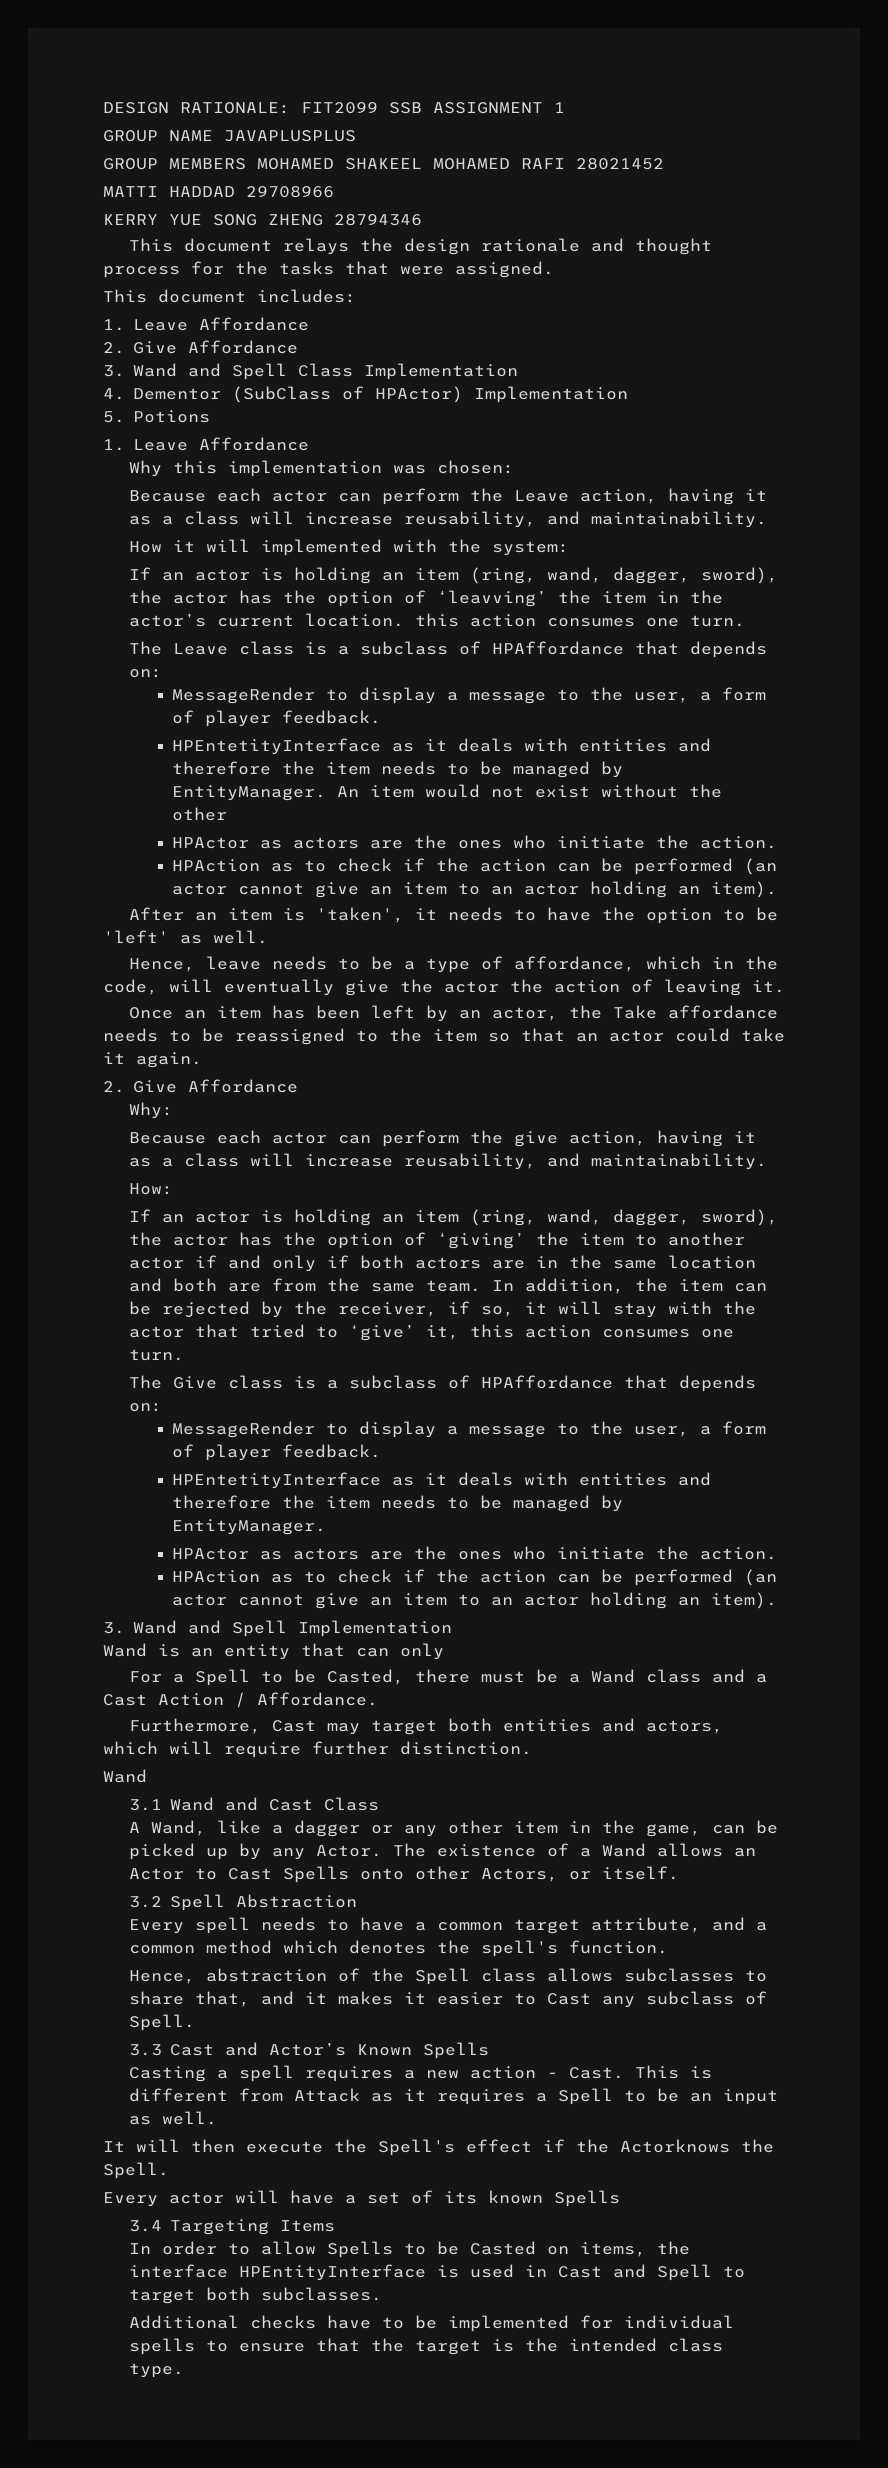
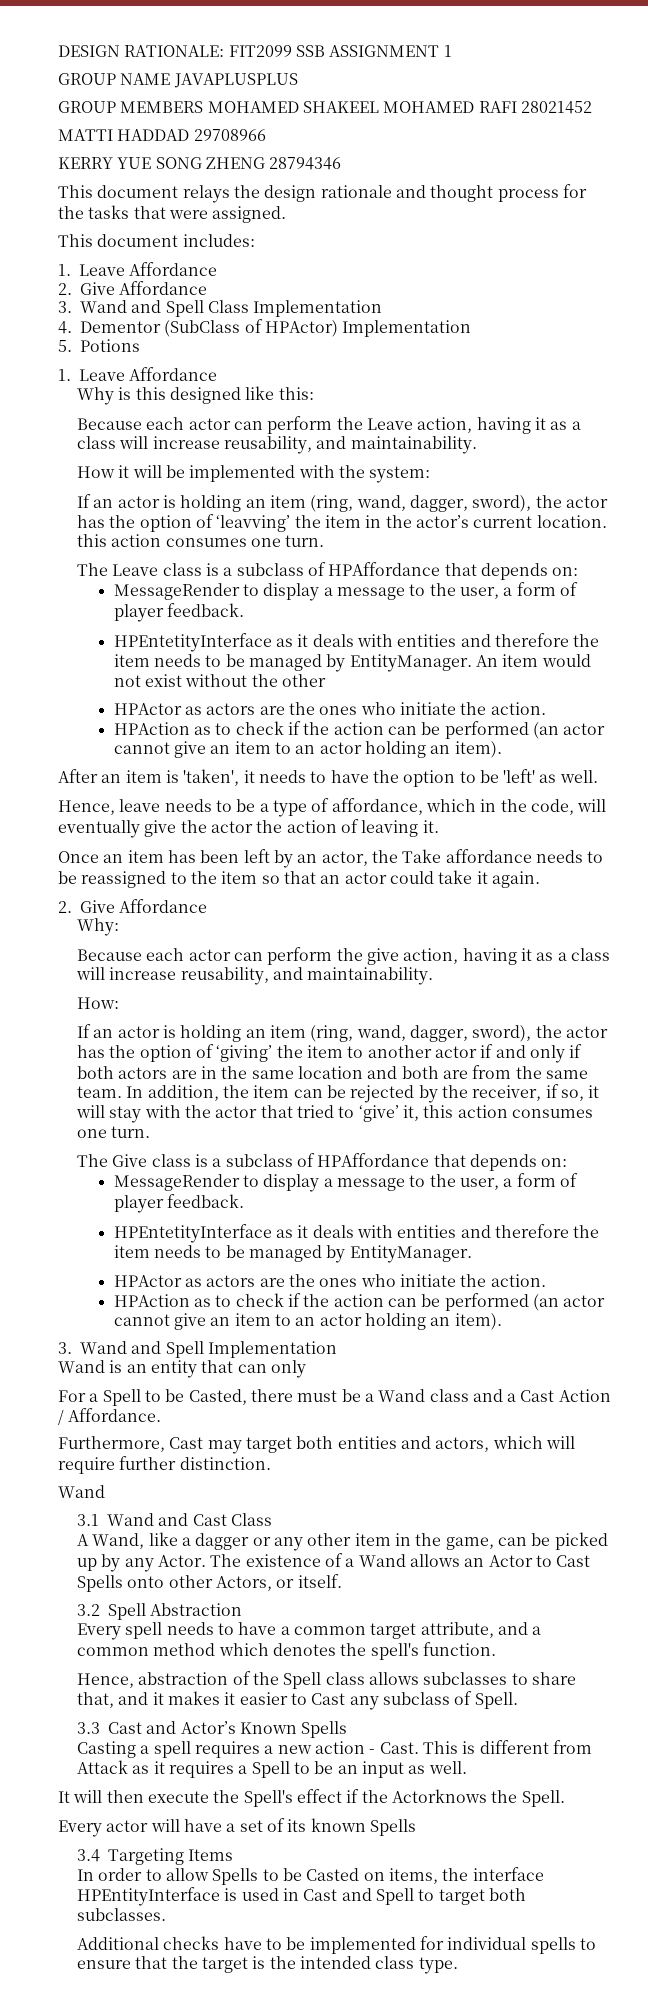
[172,460,514,477] this implementation was chosen: -> [118,386,314,404] is this designed like this:
(250, 545) none -> [166,465,186,478] be

